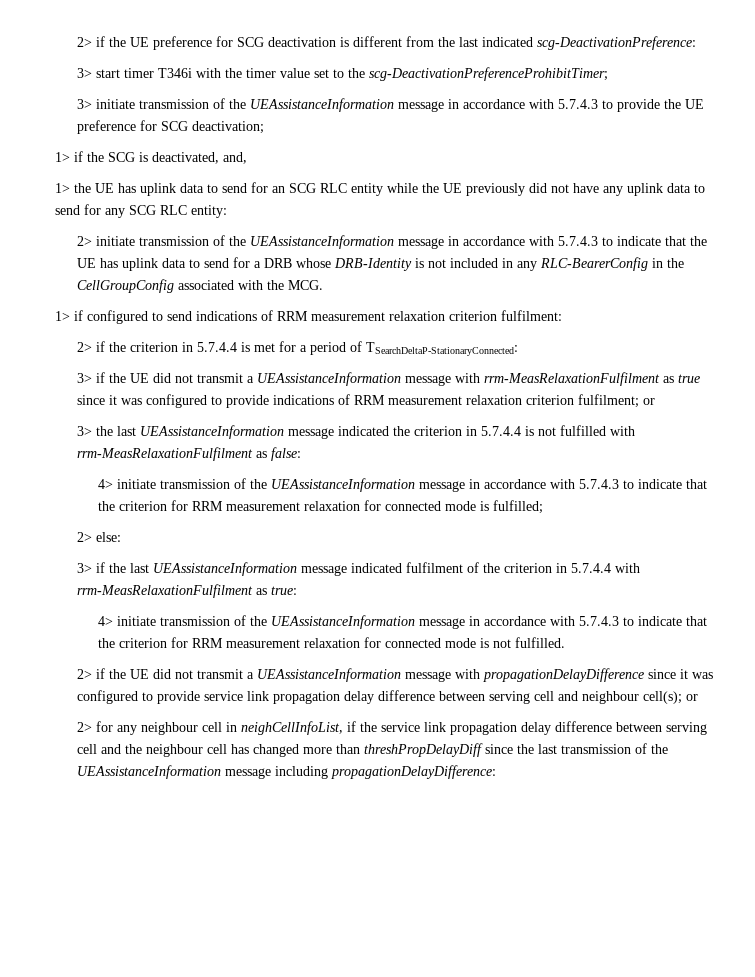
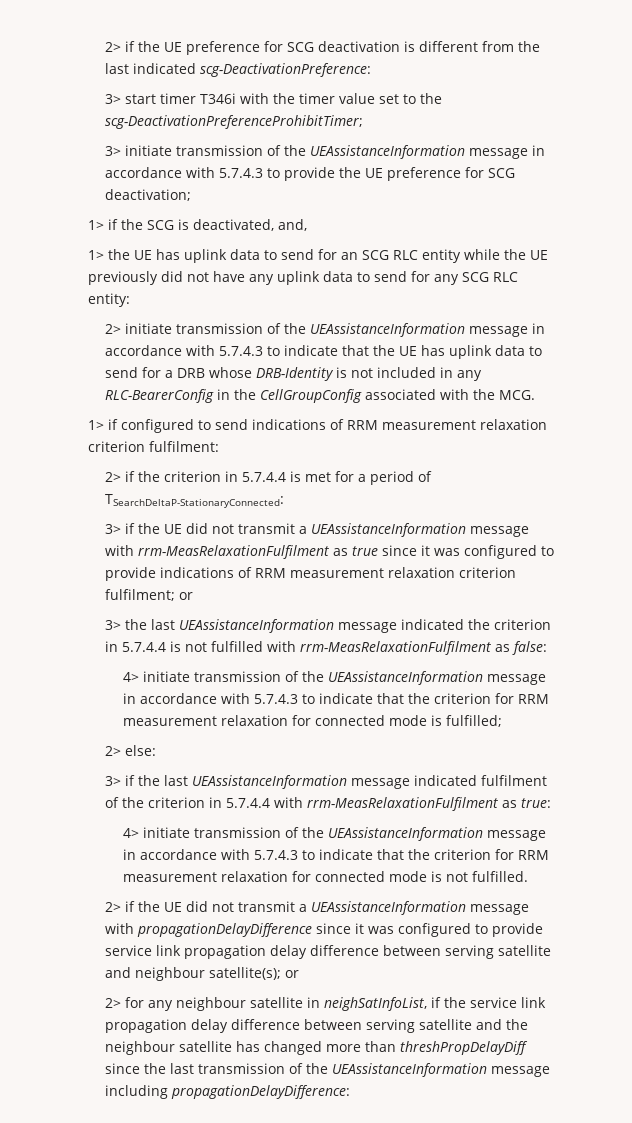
[533,691,554,701] cell -> [498,945,552,956] satellite
[642,691,682,704] cell(s); -> [209,967,282,980] satellite(s);
[201,721,343,735] cell in neighCellInfoList, -> [250,997,428,1011] satellite in neighSatInfoList,
[76,744,97,754] cell -> [419,1019,473,1030] satellite
[206,744,227,754] cell -> [179,1041,233,1052] satellite

